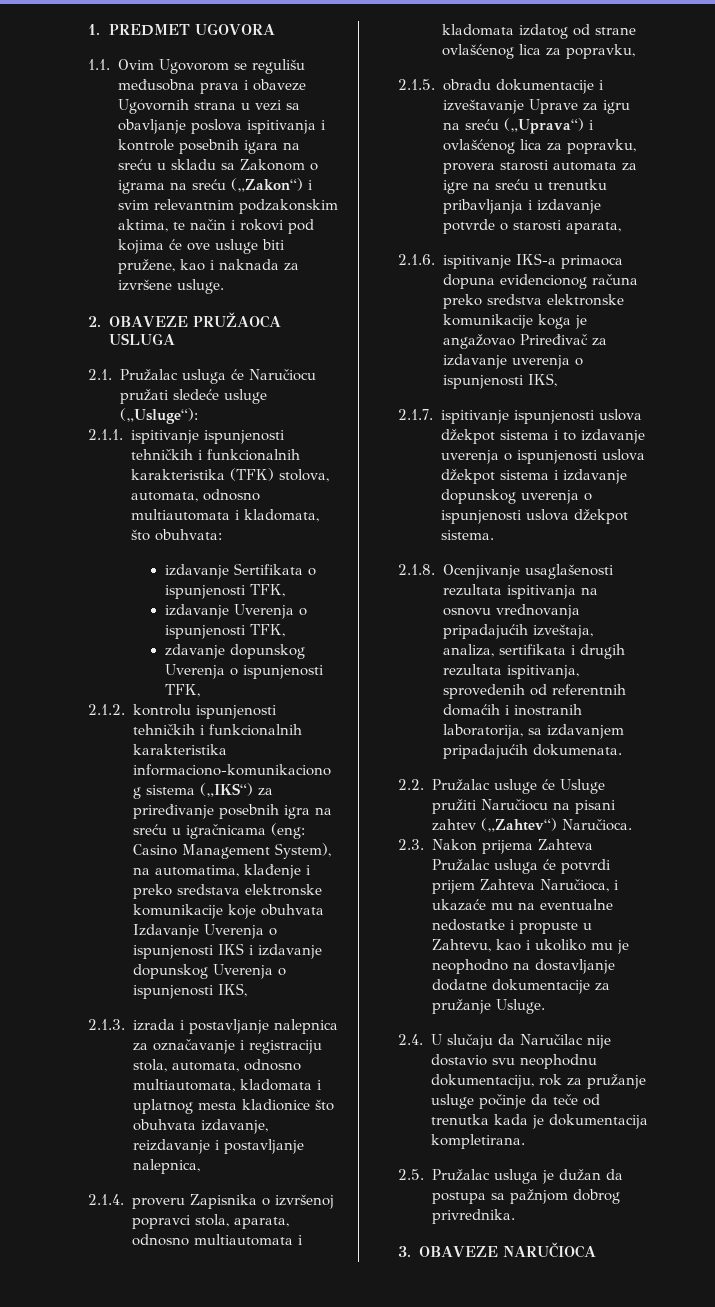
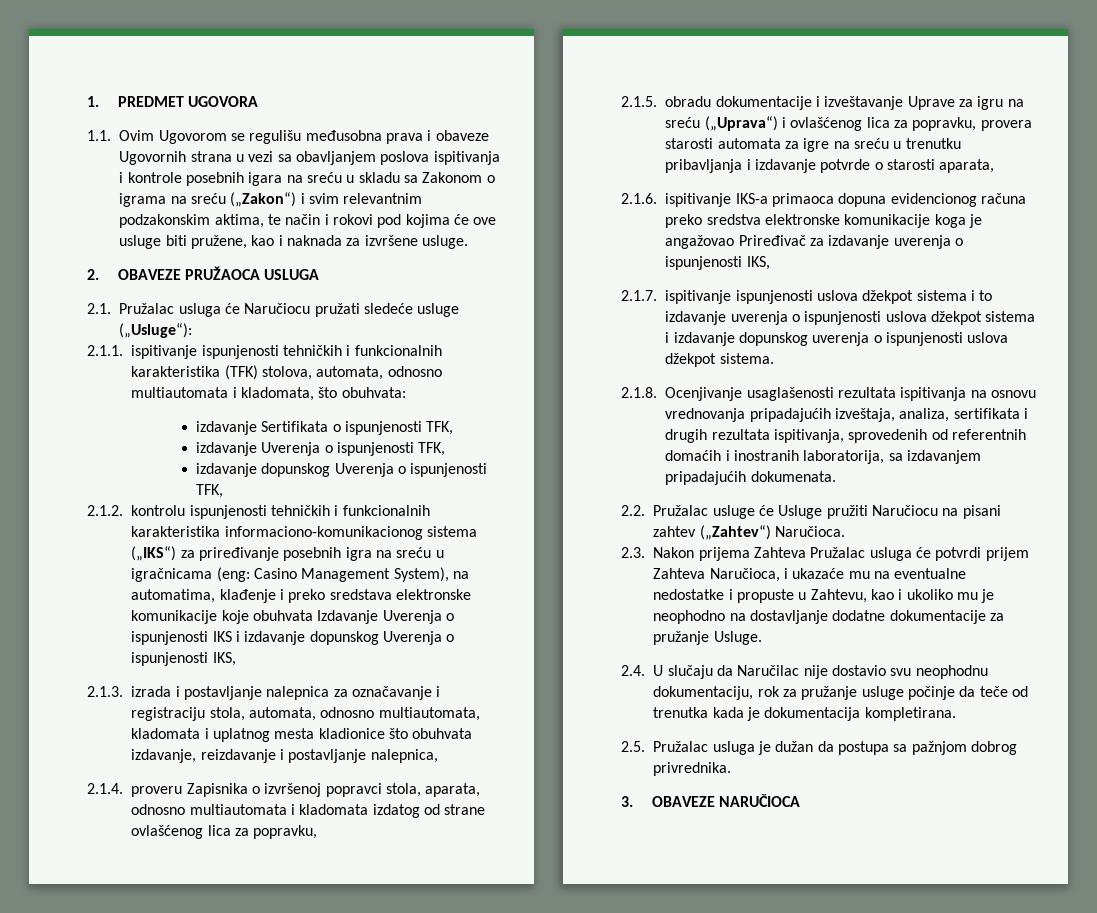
[117,119,186,134] obavljanje -> [295,151,376,165] obavljanjem
[164,644,225,659] zdavanje -> [196,463,258,477] izdavanje

